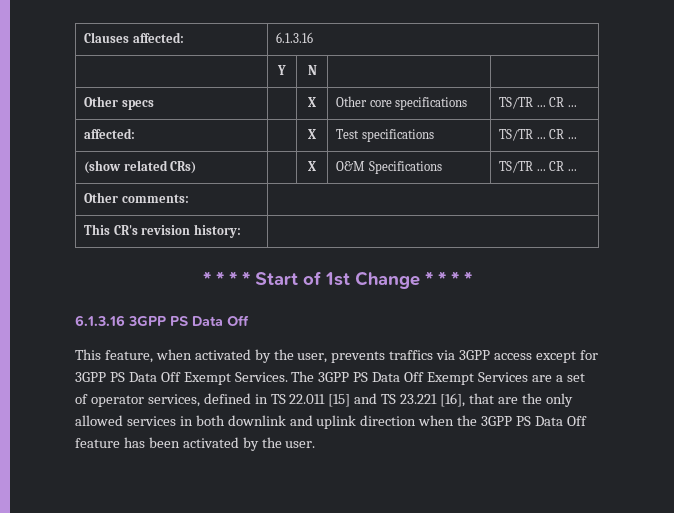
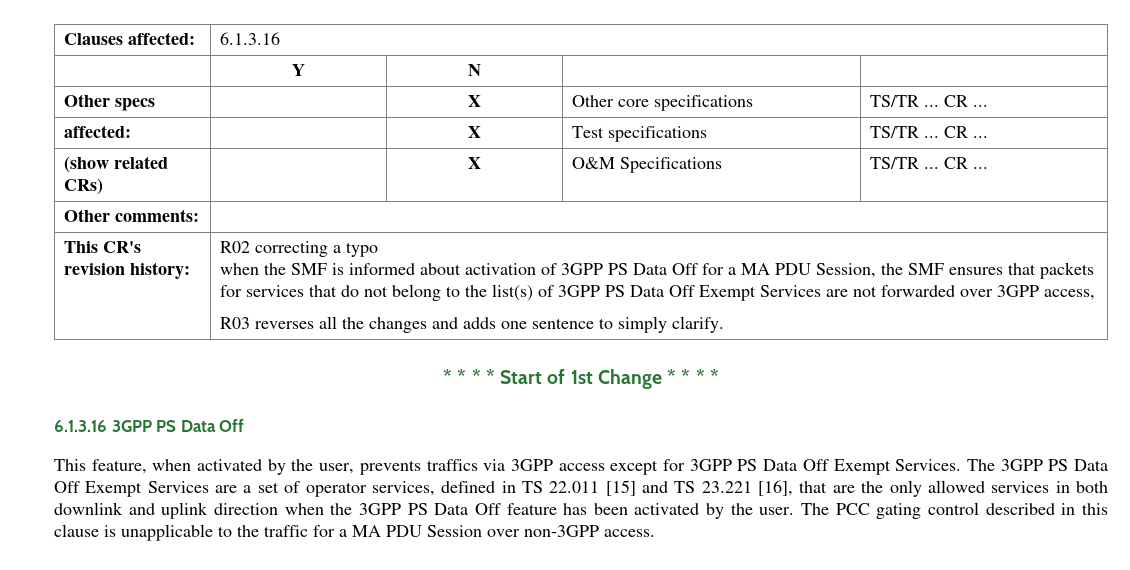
(241, 231) none -> [220,241,379,257] [220,262,1095,279] [220,284,1096,301] [220,316,725,333] R02 correcting a typo // when the SMF is informed about activation of 3GPP PS Data Off for a MA PDU Session, the SMF ensures that packets for services that do not belong to the list(s) of 3GPP PS Data Off Exempt Services are not forwarded over 3GPP access, // R03 reverses all the changes and adds one sentence to simply clarify.
(316, 444) none -> [801,502,1109,519] [54,524,655,541] The PCC gating control described in this clause is unapplicable to the traffic for a MA PDU Session over non-3GPP access.

